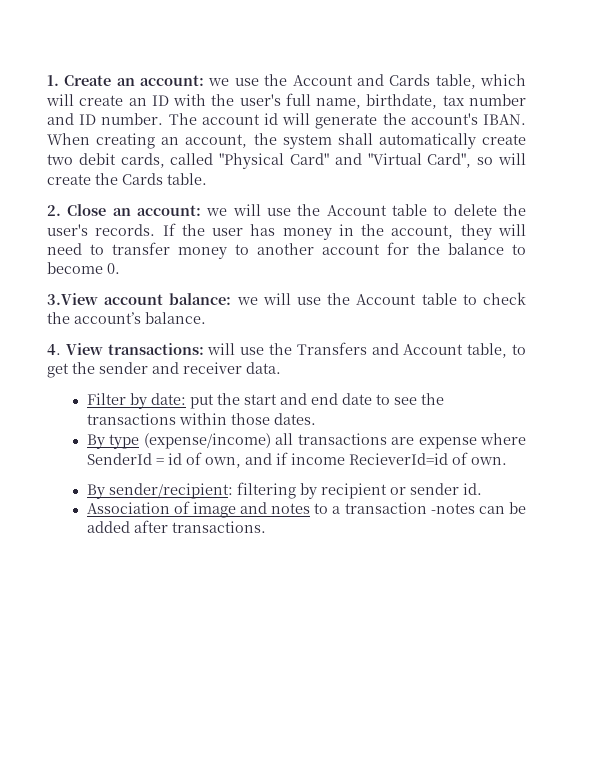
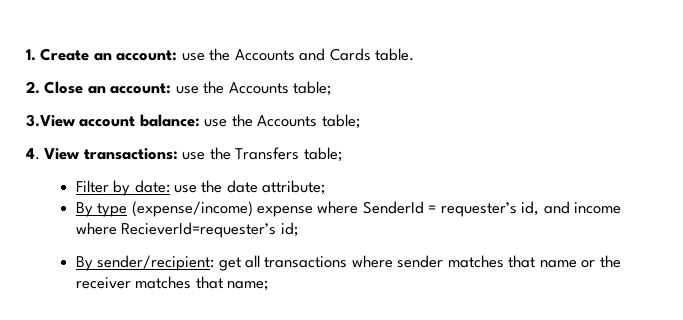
[208,74,353,86] we use the Account -> [181,48,295,61] use the Accounts
[435,74,526,89] [46,93,526,109] [47,113,526,129] [47,133,526,149] [47,153,526,169] [47,173,163,185] table, which will create an ID with the user's full name, birthdate, tax number and ID number. The account id will generate the account's IBAN. When creating an account, the system shall automatically create two debit cards, called "Physical Card" and "Virtual Card", so will create the Cards -> (371, 54) none
[206,204,526,216] [47,223,526,240] [47,242,526,259] [47,262,120,274] [47,292,526,305] [47,312,206,324] we will use the Account table to delete the user's records. If the user has money in the account, they will need to transfer money to another account for the balance to become 0. // 3.View account balance: we will use the Account table to check the account’s balance. -> [175,81,332,96] [26,114,360,129] use the Accounts table; // 3.View account balance: use the Accounts table;
[207,343,236,355] will -> (178, 154) none
[371,343,527,358] [47,362,281,378] [86,393,444,409] [86,413,316,425] and Account table, to get the sender and receiver data. // Filter by date: put the start and end date to see the transactions within those dates. -> [303,147,342,162] [75,180,326,196] table; // Filter by date: use the date attribute;
[275,433,415,445] all transactions are -> (253, 209) none
[167,452,507,468] [86,482,482,499] [86,501,526,518] [86,520,266,533] id of own, and if income RecieverId=id of own. // By sender/recipient: filtering by recipient or sender id. // Association of image and notes to a transaction -notes can be added after transactions. -> [440,201,622,217] [75,222,298,238] [75,255,621,271] [75,276,268,291] requester’s id, and income where RecieverId=requester’s id; // By sender/recipient: get all transactions where sender matches that name or the receiver matches that name;

